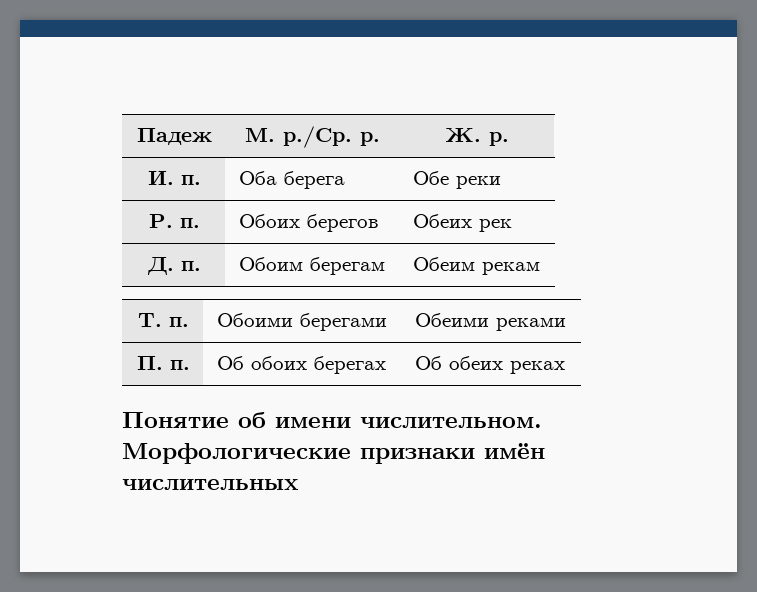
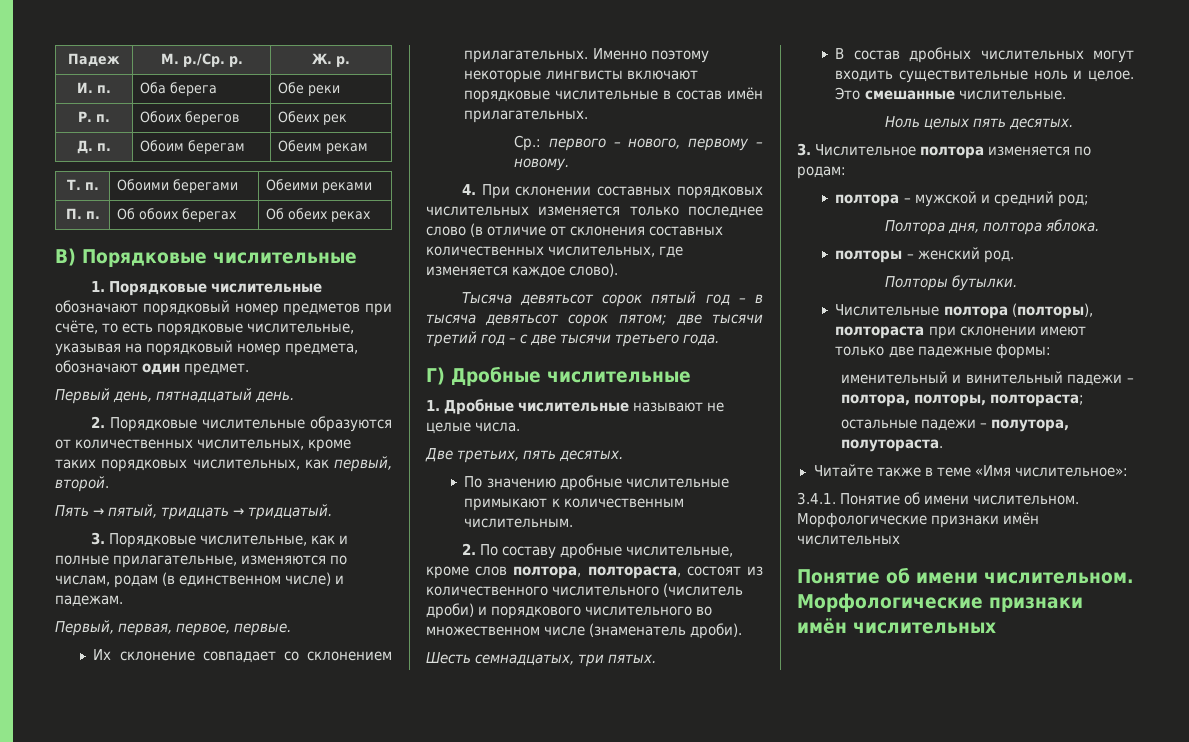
[122,412,542,428] [122,443,545,464] [122,479,299,490] Понятие об имени числительном. Морфологические признаки имён числительных -> [55,248,357,267] [90,281,323,296] [55,300,392,316] [55,320,355,336] [55,340,359,356] [55,360,250,376] [55,388,295,404] [90,416,392,432] [55,439,352,452] [55,456,392,472] [55,476,109,492] [55,504,333,520] [90,532,349,548] [55,555,348,568] [55,572,345,588] [55,595,123,607] [55,620,292,636] [93,649,393,663] [464,48,709,63] [464,70,698,83] [464,87,763,103] [464,110,589,123] [513,135,763,151] [513,158,569,171] [461,184,763,199] [426,206,763,218] [426,223,724,237] [426,246,684,258] [426,263,619,278] [461,291,763,307] [426,314,763,327] [426,331,720,347] [426,366,691,386] [426,399,725,415] [426,422,521,434] [425,448,624,463] [464,475,729,491] [464,498,684,511] [464,518,574,528] [461,543,734,559] [426,566,763,579] [426,583,744,597] [426,603,713,619] [426,623,743,639] [426,652,657,667] [835,47,1134,63] [835,70,1134,83] [835,87,1066,100] [884,116,1074,130] [797,143,1092,159] [797,166,846,179] [835,191,1089,207] [884,219,1100,235] [835,247,1014,263] [884,275,1017,291] [835,303,1093,319] [835,326,1086,339] [835,344,1051,359] [840,371,1134,386] [840,394,1085,407] [840,419,1070,432] [840,439,943,452] [813,464,1128,477] [797,492,1080,505] [797,512,1040,528] [797,535,900,545] [797,567,1134,584] [797,593,1083,612] [797,618,996,634] В) Порядковые числительные // 1. Порядковые числительные обозначают порядковый номер предметов при счёте, то есть порядковые числительные, указывая на порядковый номер предмета, обозначают один предмет. // Первый день, пятнадцатый день. // 2. Порядковые числительные образуются от количественных числительных, кроме таких порядковых числительных, как первый, второй. // Пять → пятый, тридцать → тридцатый. // 3. Порядковые числительные, как и полные прилагательные, изменяются по числам, родам (в единственном числе) и падежам. // Первый, первая, первое, первые. // Их склонение совпадает со склонением прилагательных. Именно поэтому некоторые лингвисты включают порядковые числительные в состав имён прилагательных. // Ср.: первого – нового, первому – новому. // 4. При склонении составных порядковых числительных изменяется только последнее слово (в отличие от склонения составных количественных числительных, где изменяется каждое слово). // Тысяча девятьсот сорок пятый год – в тысяча девятьсот сорок пятом; две тысячи третий год – с две тысячи третьего года. // Г) Дробные числительные // 1. Дробные числительные называют не целые числа. // Две третьих, пять десятых. // По значению дробные числительные примыкают к количественным числительным. // 2. По составу дробные числительные, кроме слов полтора, полтораста, состоят из количественного числительного (числитель дроби) и порядкового числительного во множественном числе (знаменатель дроби). // Шесть семнадцатых, три пятых. // В состав дробных числительных могут входить существительные ноль и целое. Это смешанные числительные. // Ноль целых пять десятых. // 3. Числительное полтора изменяется по родам: // полтора – мужской и средний род; // Полтора дня, полтора яблока. // полторы – женский род. // Полторы бутылки. // Числительные полтора (полторы), полтораста при склонении имеют только две падежные формы: // именительный и винительный падежи – полтора, полторы, полтораста; // остальные падежи – полутора, полутораста. // Читайте также в теме «Имя числительное»: // 3.4.1. Понятие об имени числительном. Морфологические признаки имён числительных // Понятие об имени числительном. Морфологические признаки имён числительных

